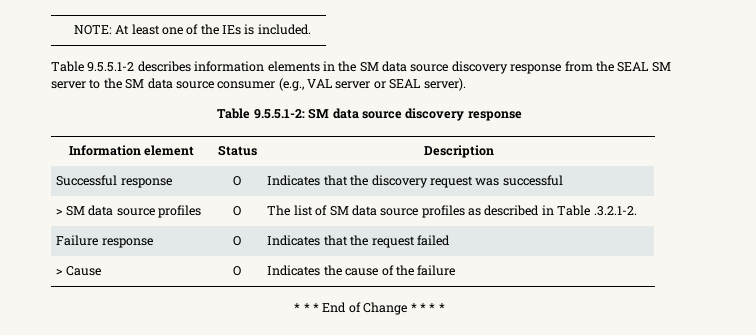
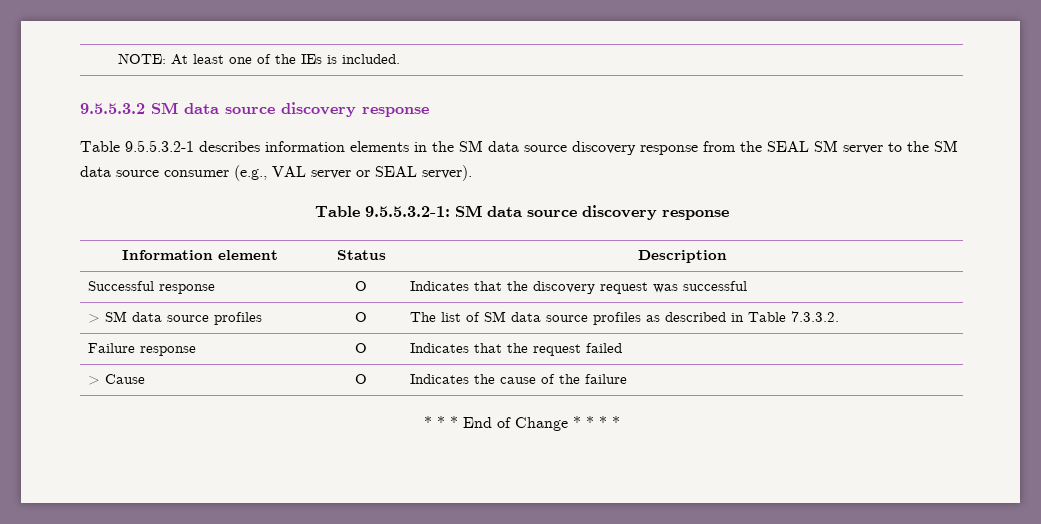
[51,61,135,72] // Table 9.5.5.1-2 -> [80,102,429,117] [80,140,194,152] // 9.5.5.3.2 SM data source discovery response // Table 9.5.5.3.2-1
[253,109,305,119] 9.5.5.1-2: -> [364,206,450,217] 9.5.5.3.2-1:
[593,206,637,216] .3.2.1-2. -> [791,311,840,322] 7.3.3.2.

